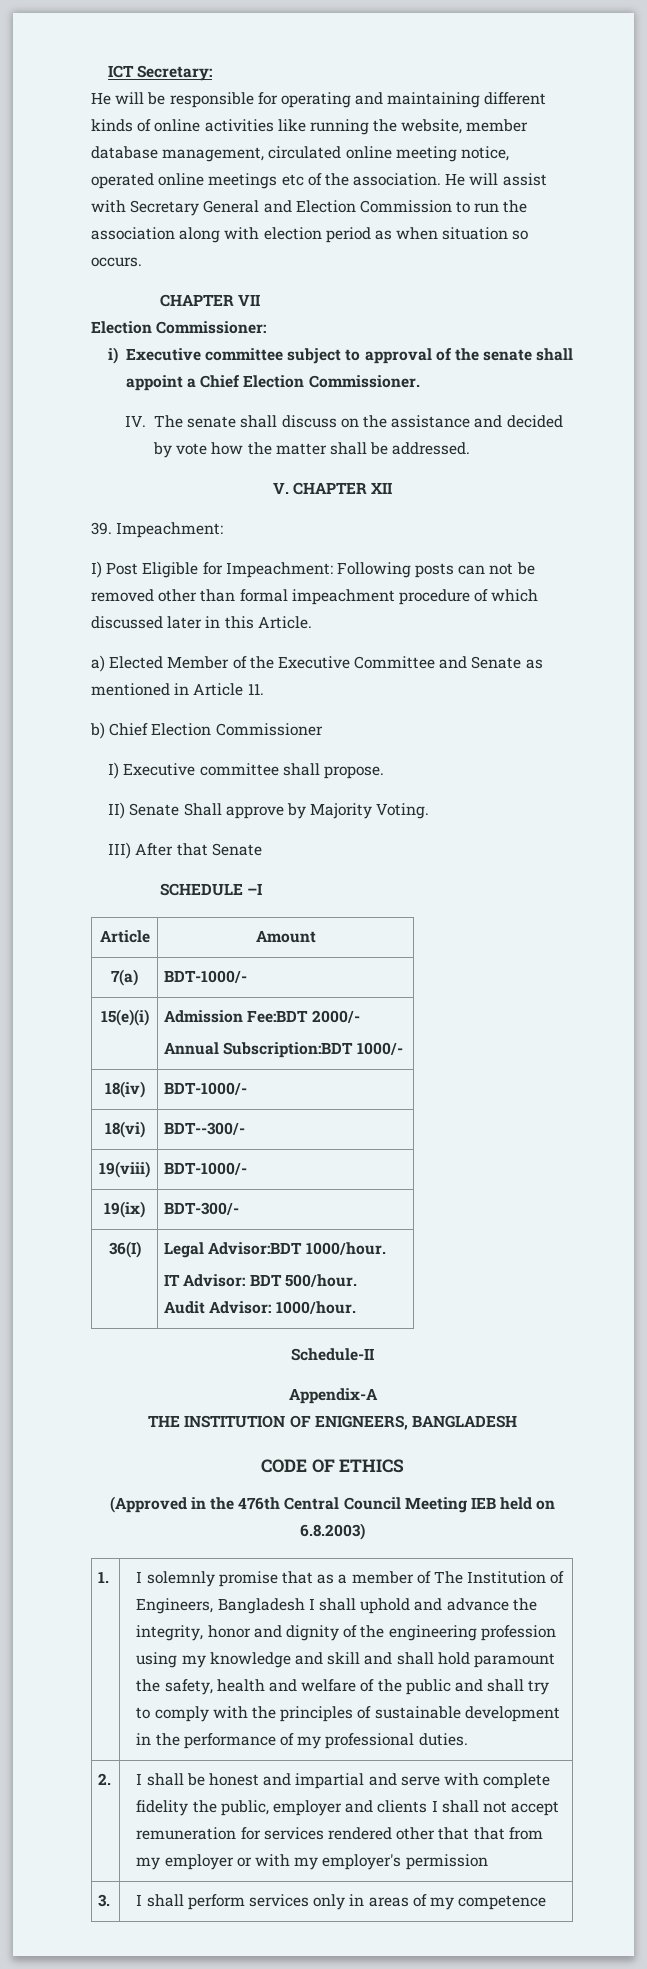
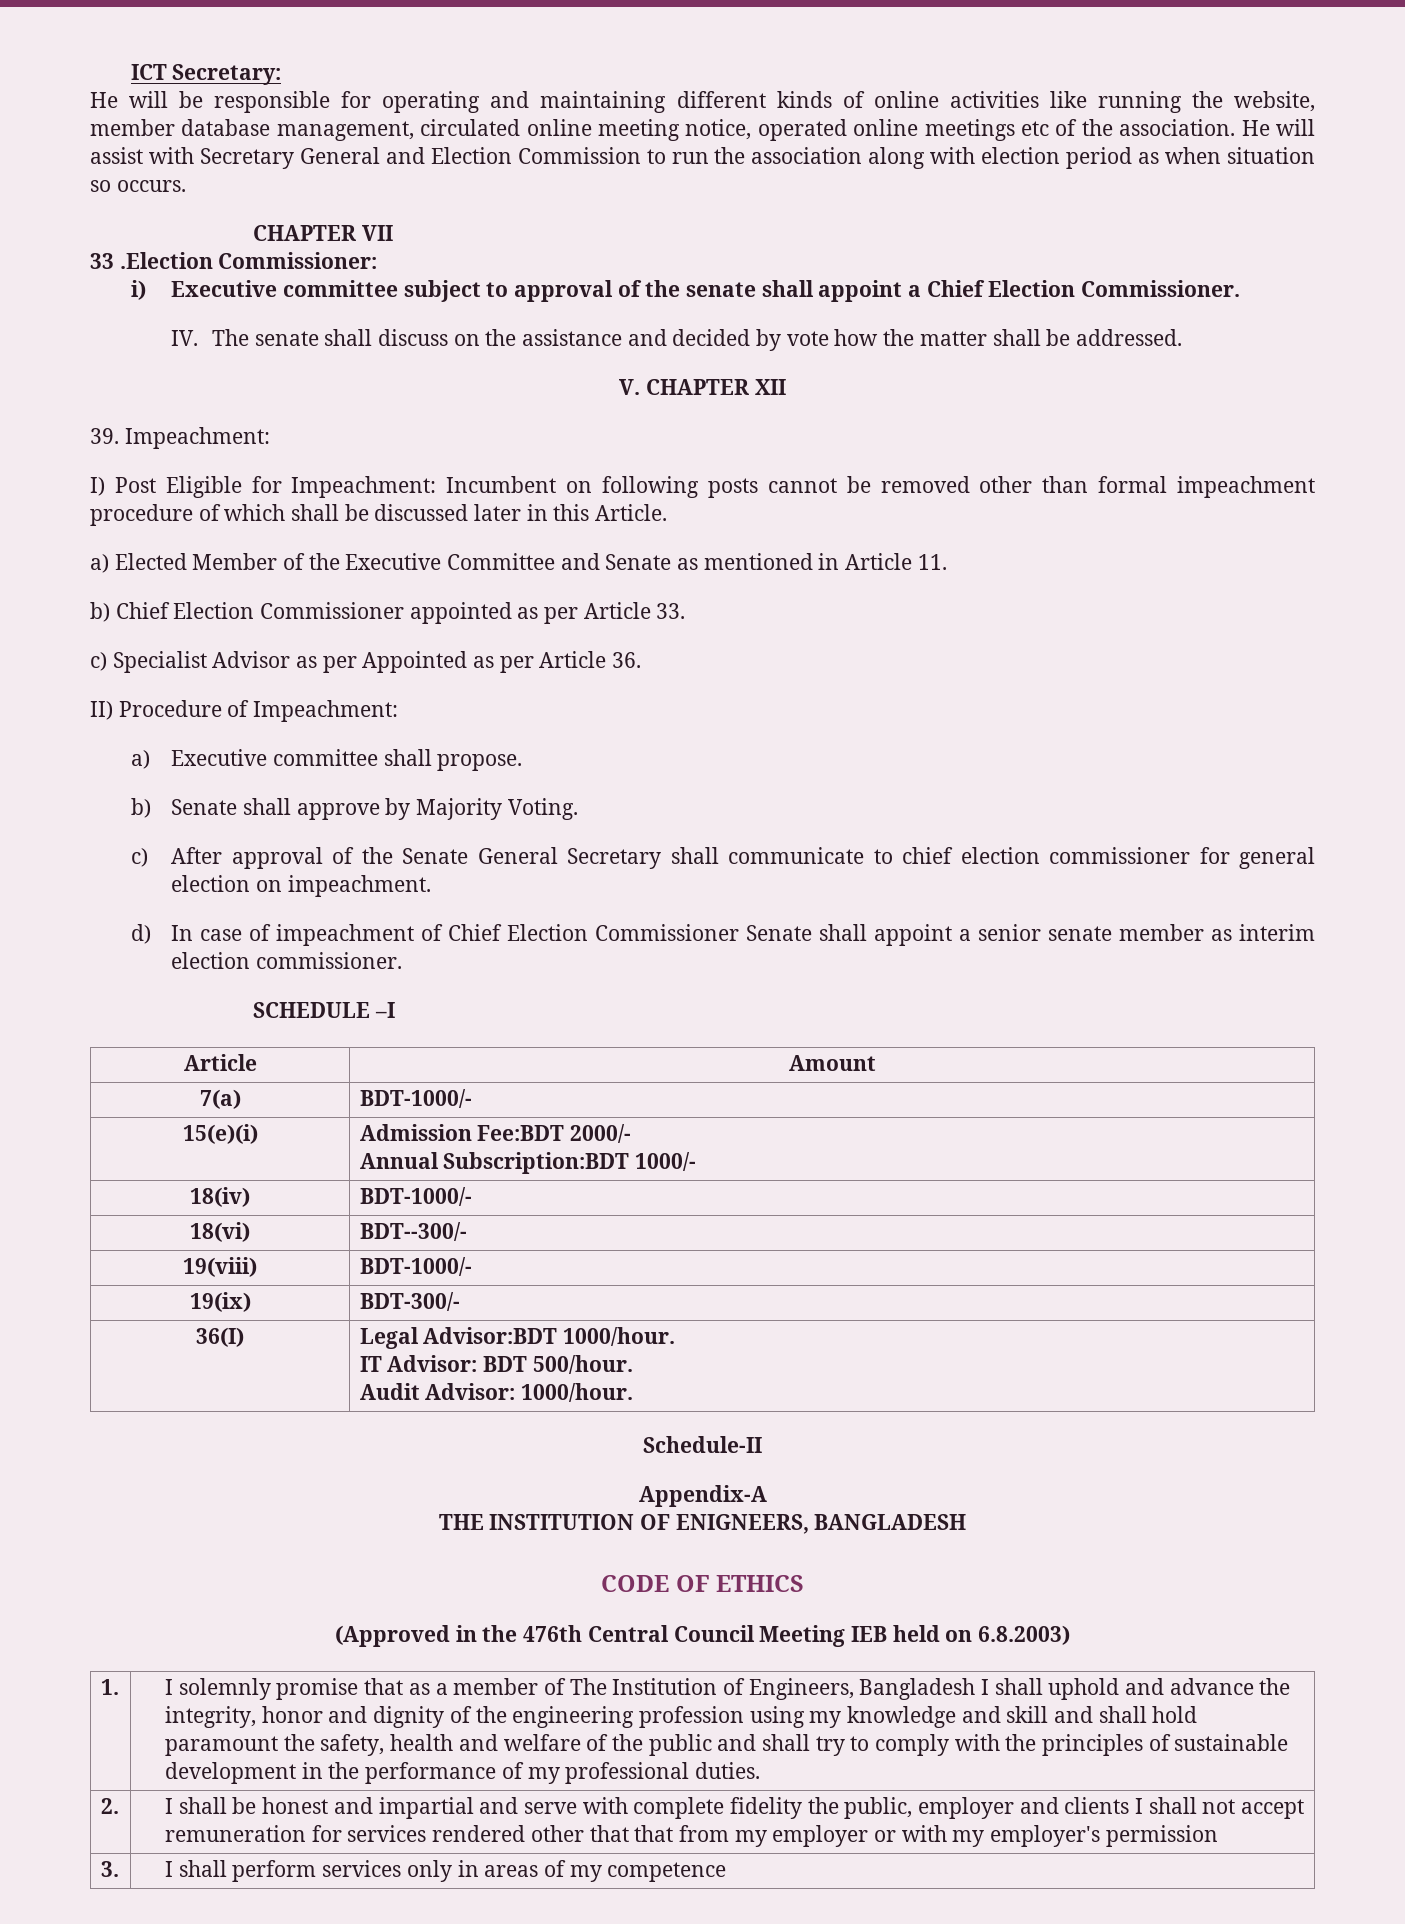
[91,321,152,334] Election -> [90,252,213,269] 33 .Election
[336,562,514,578] Following posts can not -> [446,476,837,498] Incumbent on following posts cannot
(539, 595) none -> [291,504,369,521] shall be
[108,762,120,779] // I) -> [409,602,686,624] [90,651,642,673] [90,700,399,722] [130,750,150,769] appointed as per Article 33. // c) Specialist Advisor as per Appointed as per Article 36. // II) Procedure of Impeachment: // a)
[108,802,222,819] II) Senate Shall -> [130,798,292,818] b) Senate shall
[108,842,262,859] III) After that Senate -> [130,847,1315,869] [171,875,431,897] [130,924,1315,946] [171,952,403,969] c) After approval of the Senate General Secretary shall communicate to chief election commissioner for general election on impeachment. // d) In case of impeachment of Chief Election Commissioner Senate shall appoint a senior senate member as interim election commissioner.

